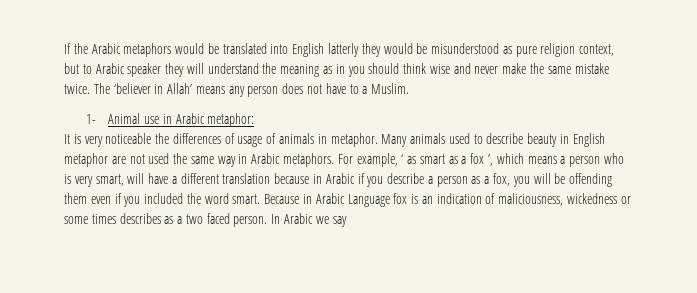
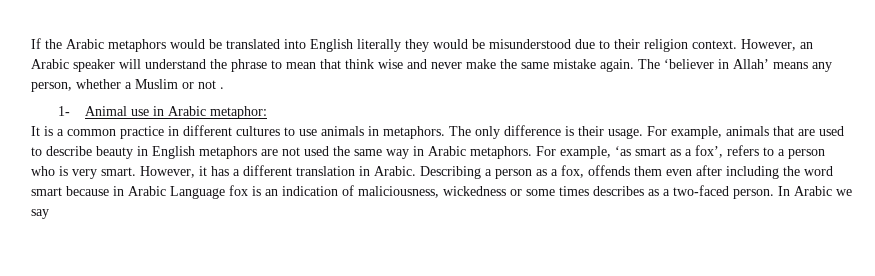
[328,43,360,57] latterly -> [357,39,401,52] literally
[502,43,615,57] [64,63,92,74] as pure religion context, but to -> [575,39,813,52] due to their religion context. However, an
[165,63,185,77] they -> (115, 65) none
[280,63,400,77] meaning as in you should -> [231,59,341,72] phrase to mean that
[64,84,90,94] twice. -> [600,59,634,72] again.
[247,83,410,97] person does not have to a Muslim. -> [31,79,224,92] person, whether a Muslim or not .
[84,133,446,147] very noticeable the differences of usage of animals in metaphor. Many animals -> [57,125,815,139] a common practice in different cultures to use animals in metaphors. The only difference is their usage. For example, animals that are
[64,153,108,167] metaphor -> [199,146,257,159] metaphors
[401,154,417,164] ‘ as -> [615,146,631,156] ‘as
[470,153,557,166] fox ’, which means -> [695,145,774,158] fox’, refers to
[95,173,425,187] smart, will have a different translation because in Arabic if you describe -> [101,165,481,179] smart. However, it has a different translation in Arabic. Describing
[512,173,613,187] [64,193,300,207] you will be offending them even if you included the word smart. Because -> [588,165,833,179] [31,186,109,196] offends them even after including the word smart because
[185,213,230,224] two faced -> [673,185,729,196] two-faced

